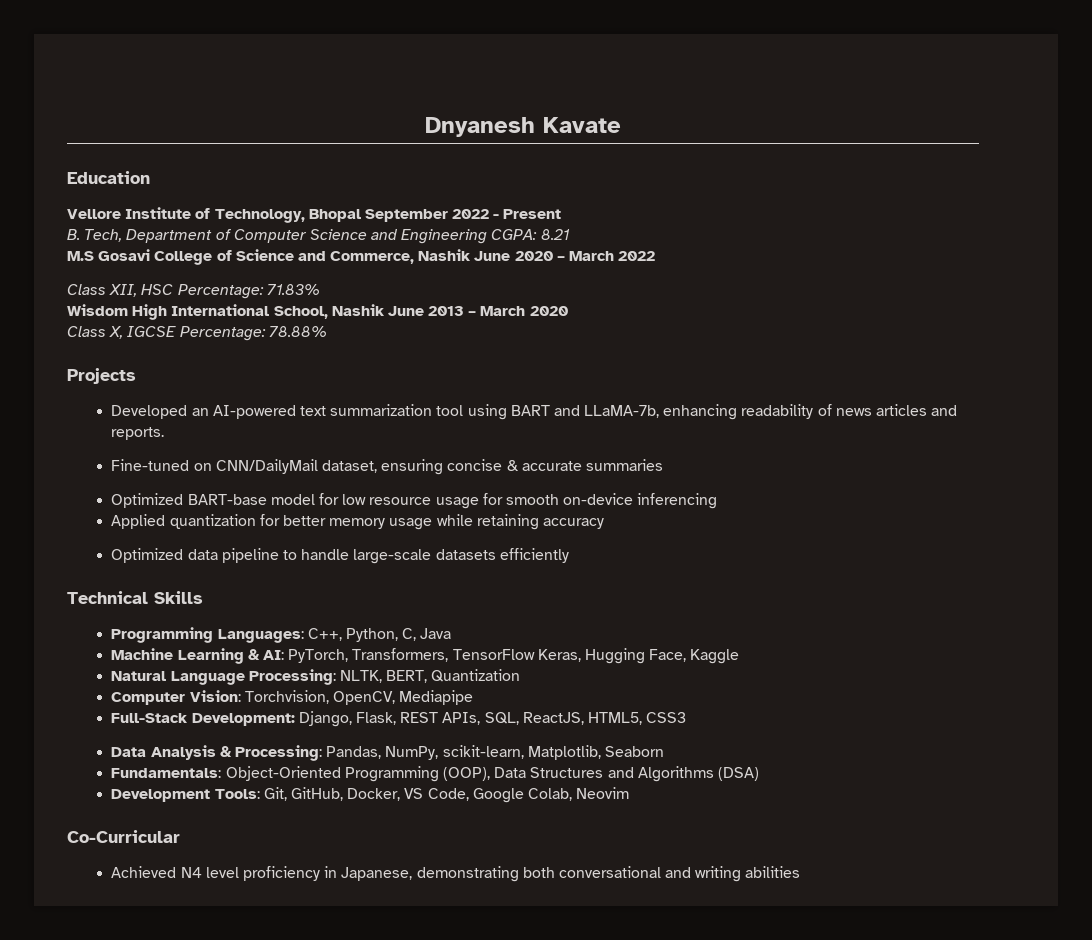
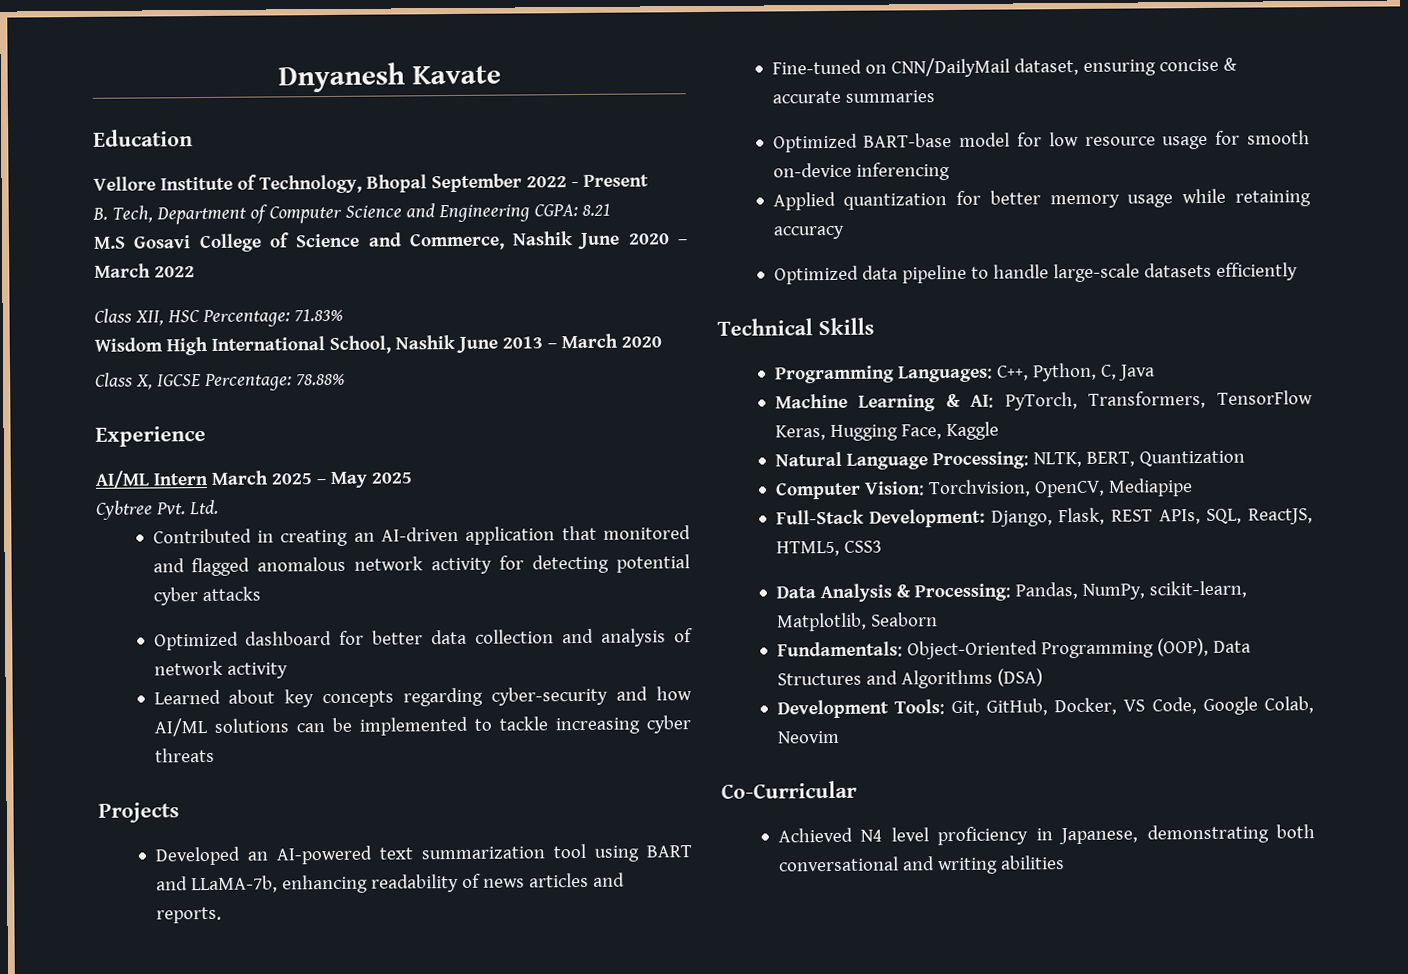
(327, 331) none -> [95,426,206,447] [95,470,412,489] [96,499,219,520] [152,525,691,547] [152,554,690,577] [152,586,261,606] [153,628,693,651] [153,660,288,679] [153,686,692,708] [153,715,691,737] [154,747,215,763] // Experience // AI/ML Intern March 2025 – May 2025 // Cybtree Pvt. Ltd. // Contributed in creating an AI-driven application that monitored and flagged anomalous network activity for detecting potential cyber attacks // Optimized dashboard for better data collection and analysis of network activity // Learned about key concepts regarding cyber-security and how AI/ML solutions can be implemented to tackle increasing cyber threats

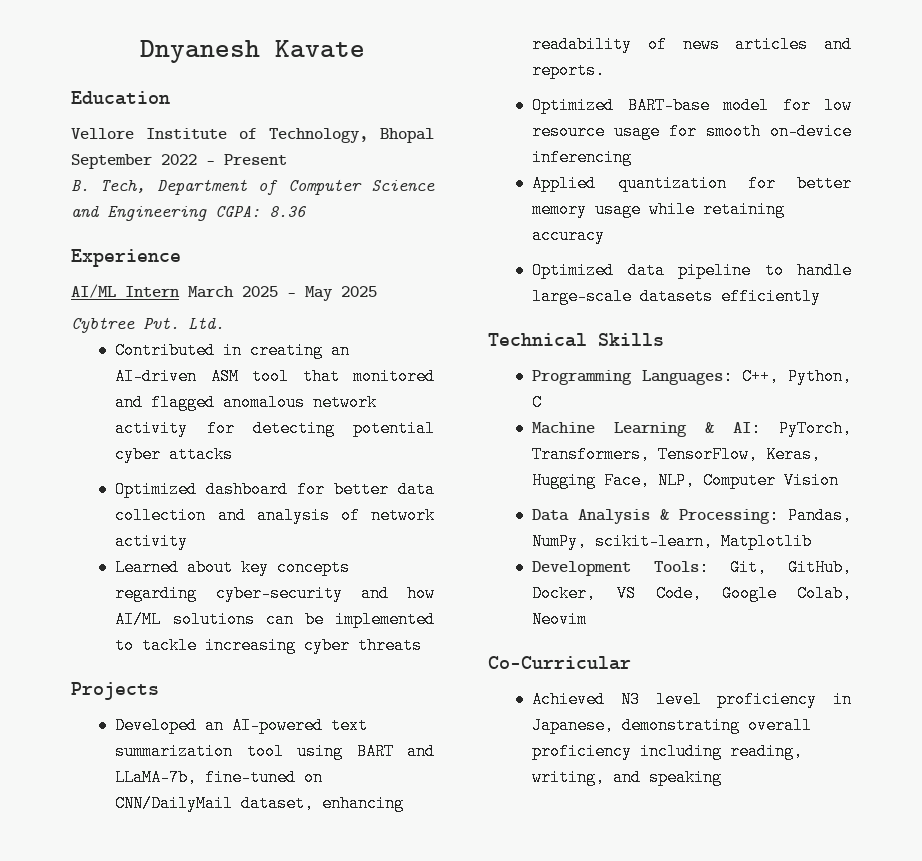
[581,203,611,216] [93,231,688,253] [94,263,195,278] [94,308,343,328] [94,333,662,356] [95,372,345,392] 8.21 // M.S Gosavi College of Science and Commerce, Nashik June 2020 – March 2022 // Class XII, HSC Percentage: 71.83% // Wisdom High International School, Nashik June 2013 – March 2020 // Class X, IGCSE Percentage: 78.88% -> [269,206,307,217] 8.36
[465,526,556,545] application -> [210,368,290,385] ASM tool
(278, 884) none -> [205,769,324,786] [115,795,315,812] fine-tuned on CNN/DailyMail dataset,
[771,57,1237,78] [771,90,935,104] // Fine-tuned on CNN/DailyMail dataset, ensuring concise & accurate summaries -> (606, 70) none
[1100,364,1155,381] C, Java -> [532,394,543,411] C
[1217,390,1313,405] TensorFlow -> [658,446,759,463] TensorFlow,
[945,421,999,441] [774,450,1245,470] [774,478,1193,500] [775,507,1313,528] [775,540,882,557] Kaggle // Natural Language Processing: NLTK, BERT, Quantization // Computer Vision: Torchvision, OpenCV, Mediapipe // Full-Stack Development: Django, Flask, REST APIs, SQL, ReactJS, HTML5, CSS3 -> [658,472,840,489] NLP, Computer Vision
[776,612,938,632] [776,637,1251,660] [776,668,1043,689] Matplotlib, Seaborn // Fundamentals: Object-Oriented Programming (OOP), Data Structures and Algorithms (DSA) -> [721,533,813,550] Matplotlib
[860,829,883,842] N4 -> [621,691,641,708] N3
[1276,824,1315,839] [777,855,1065,875] both conversational and writing abilities -> [748,717,813,734] [532,743,804,760] [532,769,723,786] overall proficiency including reading, writing, and speaking

